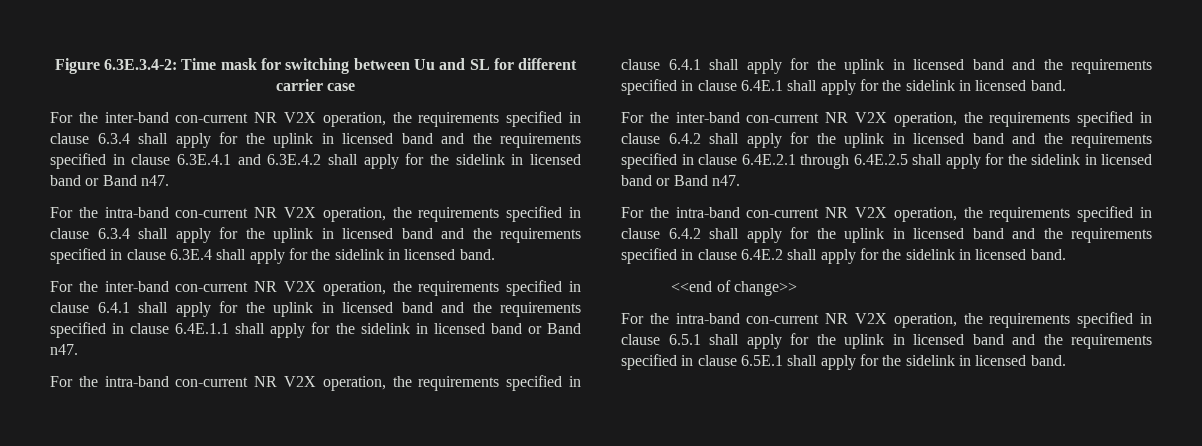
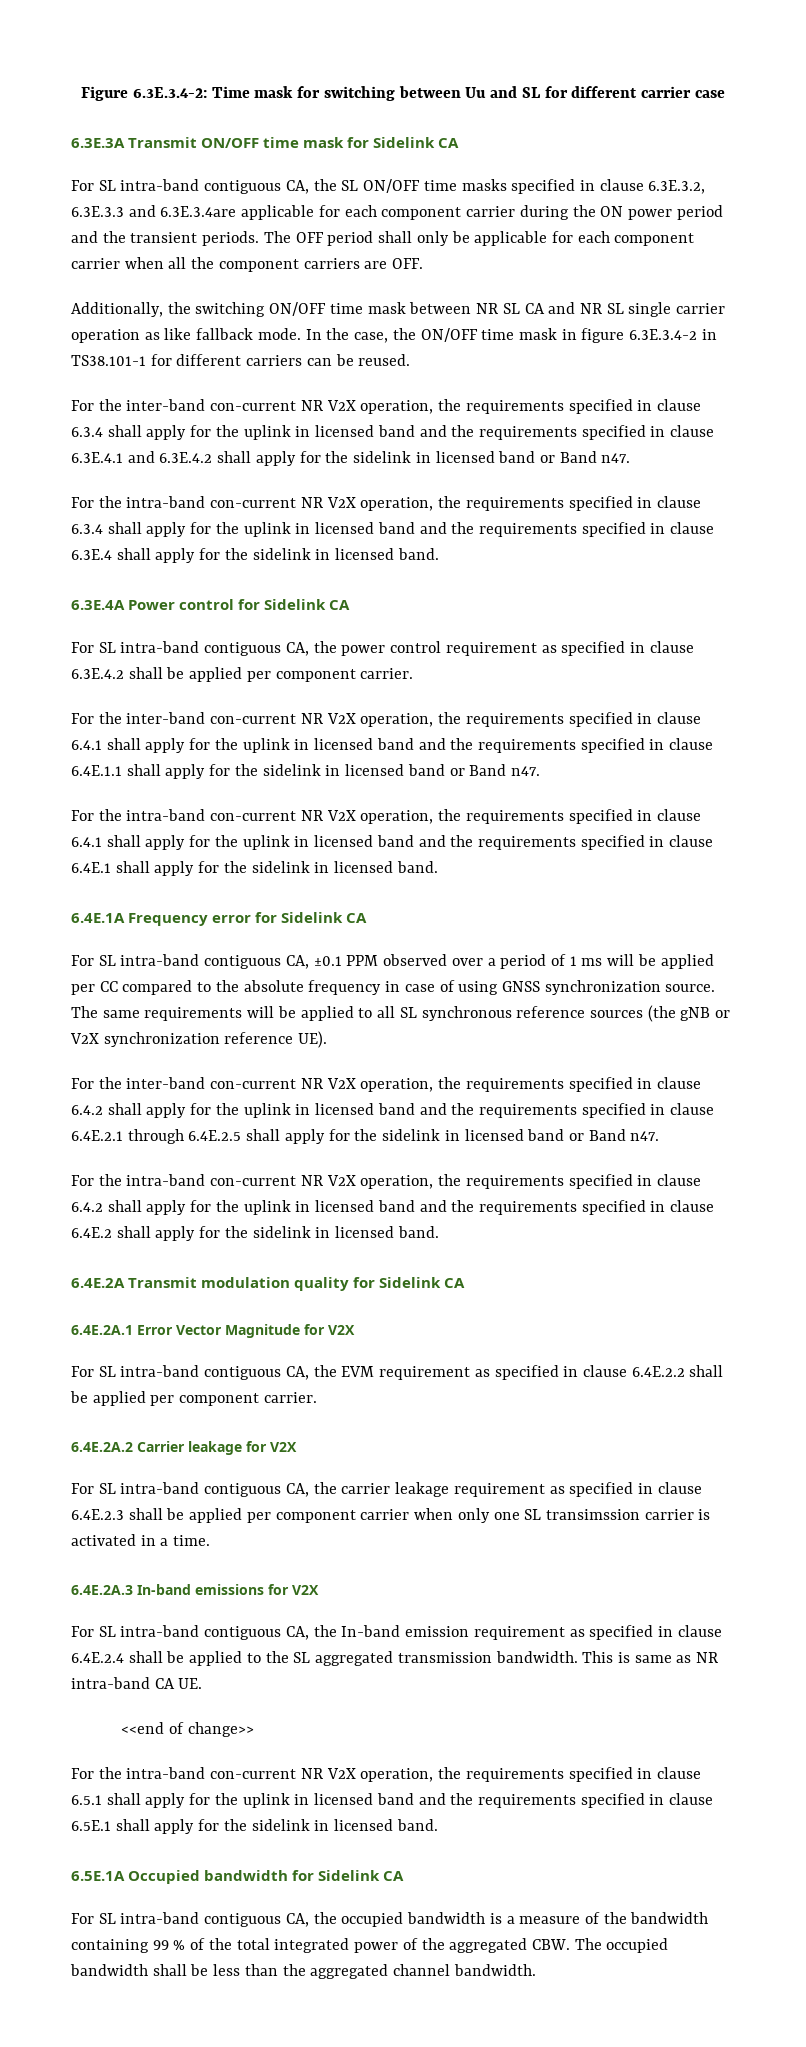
(356, 87) none -> [71,137,460,148] [71,179,706,194] [71,205,723,220] [71,231,695,246] [71,257,424,272] [71,302,726,317] [71,328,717,343] [71,354,411,366] // 6.3E.3A Transmit ON/OFF time mask for Sidelink CA // For SL intra-band contiguous CA, the SL ON/OFF time masks specified in clause 6.3E.3.2, 6.3E.3.3 and 6.3E.3.4are applicable for each component carrier during the ON power period and the transient periods. The OFF period shall only be applicable for each component carrier when all the component carriers are OFF. // Additionally, the switching ON/OFF time mask between NR SL CA and NR SL single carrier operation as like fallback mode. In the case, the ON/OFF time mask in figure 6.3E.3.4-2 in TS38.101-1 for different carriers can be reused.
(495, 254) none -> [71,599,351,610] [71,641,694,656] [71,667,414,682] // 6.3E.4A Power control for Sidelink CA // For SL intra-band contiguous CA, the power control requirement as specified in clause 6.3E.4.2 shall be applied per component carrier.
(1066, 85) none -> [71,912,368,926] [71,954,714,969] [71,980,716,995] [71,1005,731,1022] [70,1031,328,1048] // 6.4E.1A Frequency error for Sidelink CA // For SL intra-band contiguous CA, ±0.1 PPM observed over a period of 1 ms will be applied per CC compared to the absolute frequency in case of using GNSS synchronization source. The same requirements will be applied to all SL synchronous reference sources (the gNB or V2X synchronization reference UE).
(1066, 254) none -> [71,1277,466,1291] [71,1324,355,1338] [71,1365,724,1380] [70,1391,317,1406] [71,1441,297,1455] [71,1482,702,1497] [71,1508,711,1523] [71,1534,211,1546] [71,1584,319,1595] [71,1625,722,1640] [71,1651,719,1666] [71,1677,203,1689] // 6.4E.2A Transmit modulation quality for Sidelink CA // 6.4E.2A.1 Error Vector Magnitude for V2X // For SL intra-band contiguous CA, the EVM requirement as specified in clause 6.4E.2.2 shall be applied per component carrier. // 6.4E.2A.2 Carrier leakage for V2X // For SL intra-band contiguous CA, the carrier leakage requirement as specified in clause 6.4E.2.3 shall be applied per component carrier when only one SL transimssion carrier is activated in a time. // 6.4E.2A.3 In-band emissions for V2X // For SL intra-band contiguous CA, the In-band emission requirement as specified in clause 6.4E.2.4 shall be applied to the SL aggregated transmission bandwidth. This is same as NR intra-band CA UE.
(1066, 360) none -> [71,1870,405,1884] [71,1912,709,1927] [71,1938,669,1953] [70,1964,536,1979] // 6.5E.1A Occupied bandwidth for Sidelink CA // For SL intra-band contiguous CA, the occupied bandwidth is a measure of the bandwidth containing 99 % of the total integrated power of the aggregated CBW. The occupied bandwidth shall be less than the aggregated channel bandwidth.

